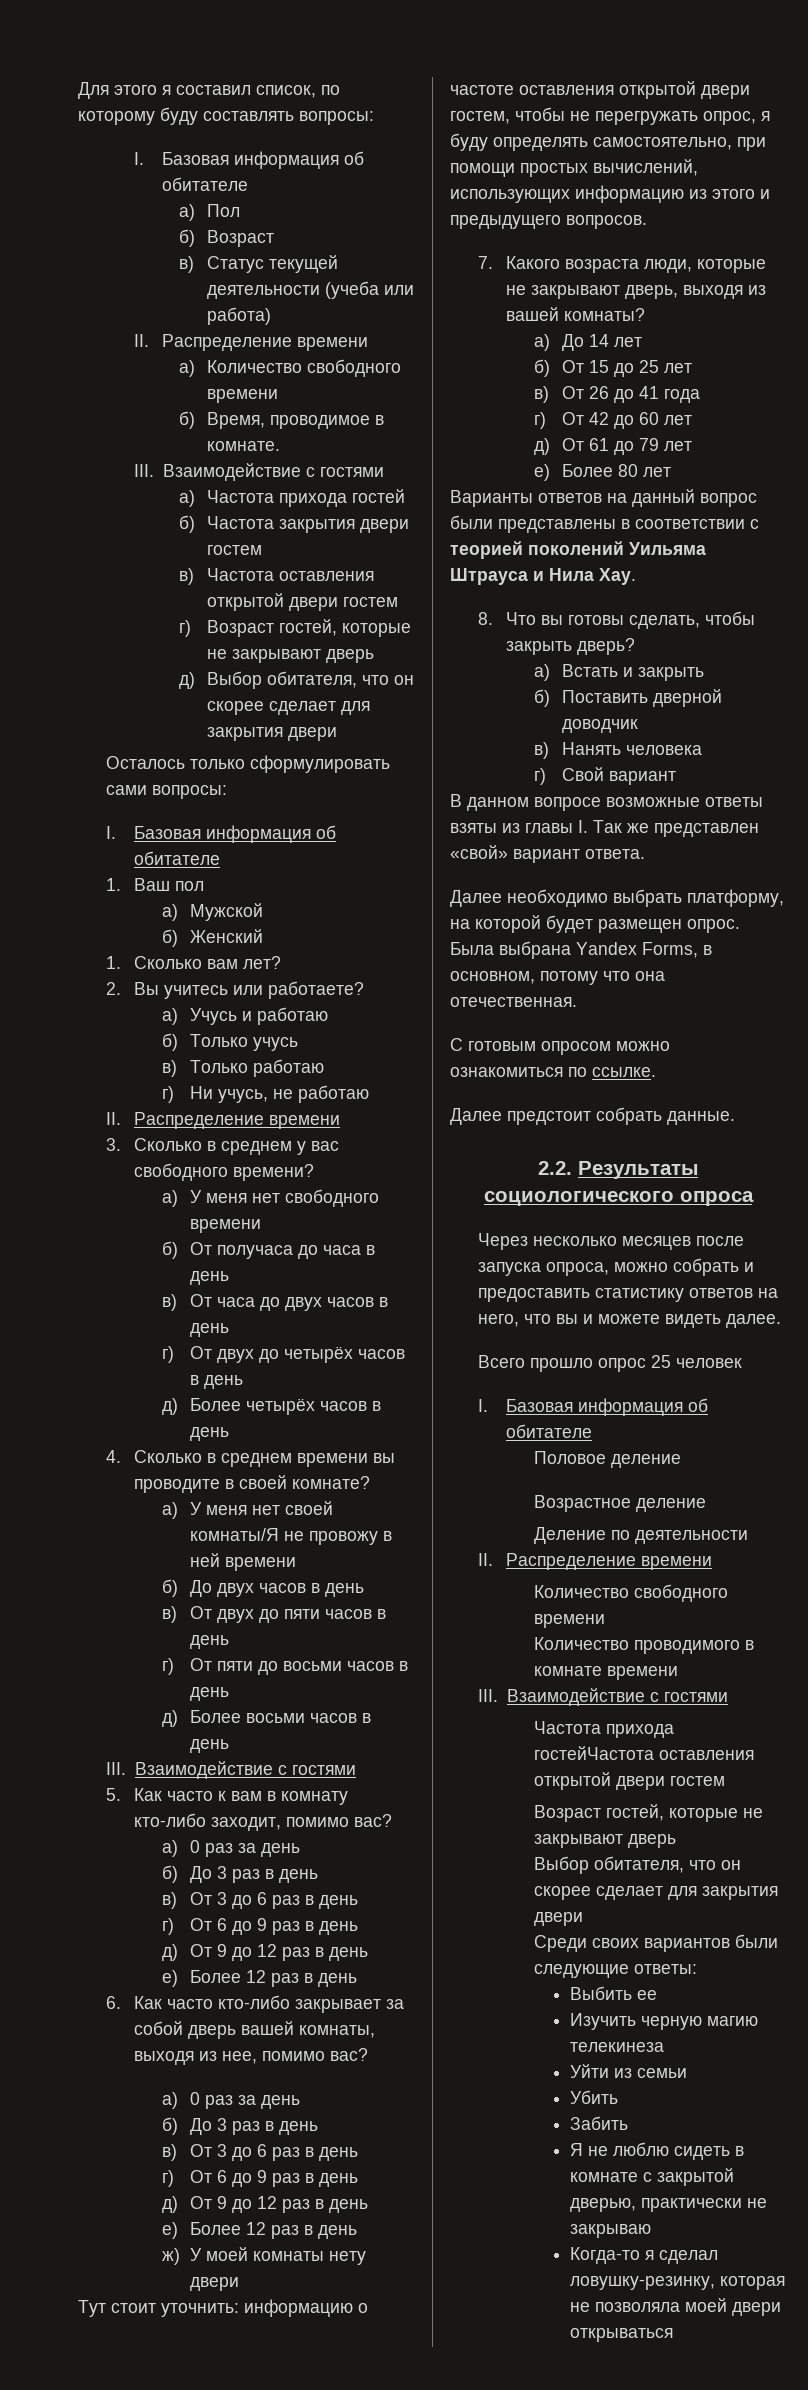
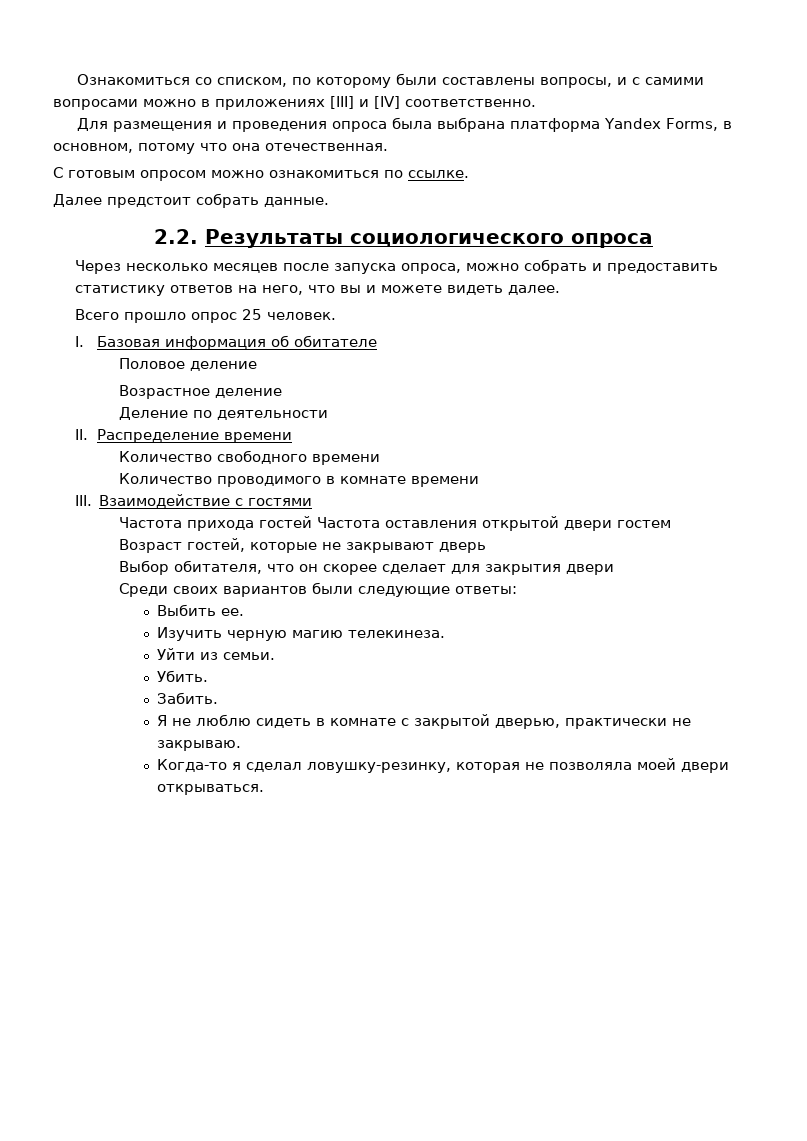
[78,82,340,99] [78,107,374,125] [134,151,365,169] [162,177,249,191] [178,204,240,221] [178,229,274,247] [178,255,338,273] [206,281,414,299] [206,307,271,325] [134,334,369,351] [178,359,401,377] [206,389,278,403] [178,411,384,429] [206,441,280,451] [134,463,384,481] [178,489,405,507] [178,515,409,533] [206,545,262,555] [178,568,374,585] [206,593,398,611] [178,619,411,637] [206,649,374,663] [178,671,414,689] [206,701,370,715] [206,727,337,741] [106,755,391,773] [106,785,228,799] [106,825,337,843] [134,851,221,865] [106,878,205,891] [162,903,264,921] [162,929,264,947] [106,956,282,969] [106,981,365,999] [162,1007,329,1025] [162,1033,299,1051] [162,1059,325,1077] [162,1085,370,1103] [106,1112,341,1129] [106,1138,340,1155] [134,1163,315,1181] [162,1189,380,1207] [190,1219,262,1233] [162,1241,376,1259] [190,1271,230,1285] [162,1294,389,1311] [190,1323,230,1337] [162,1346,406,1363] [190,1375,244,1389] [162,1398,382,1415] [190,1427,230,1441] [106,1450,396,1467] [134,1475,371,1493] [162,1501,334,1519] [190,1528,393,1545] [190,1553,297,1571] [162,1579,365,1597] [162,1606,387,1623] [190,1635,230,1649] [162,1658,409,1675] [190,1687,230,1701] [162,1710,372,1727] [190,1739,230,1753] [106,1761,356,1779] [106,1788,349,1805] [134,1813,393,1831] [162,1840,301,1857] [162,1865,319,1883] [162,1892,359,1909] [162,1918,359,1935] [162,1944,369,1961] [162,1970,358,1987] [106,1995,405,2013] [134,2021,376,2039] [134,2048,369,2065] [162,2092,301,2109] [162,2117,319,2135] [162,2144,359,2161] [162,2170,359,2187] [162,2196,369,2213] [162,2222,358,2239] [162,2247,367,2265] [190,2277,240,2291] [78,2299,368,2317] [450,81,750,99] [450,107,770,125] [450,133,766,151] [450,159,698,177] [450,185,770,203] [450,215,647,229] [478,256,767,273] [506,285,767,299] [506,307,646,321] [534,334,643,351] [534,359,693,377] [534,386,701,403] [534,412,693,429] [534,438,693,455] [534,464,672,481] [450,489,757,507] [450,515,759,533] [450,541,706,559] [450,568,636,585] [478,611,756,629] [506,638,636,655] [534,664,705,681] [534,689,723,707] [562,719,639,733] [534,742,703,759] [534,767,677,785] [450,794,763,811] [450,820,759,837] [450,845,645,863] [450,889,784,907] [450,915,740,933] [450,941,571,959] Для этого я составил список, по которому буду составлять вопросы: // I. Базовая информация об обитателе // а) Пол // б) Возраст // в) Статус текущей деятельности (учеба или работа) // II. Распределение времени // а) Количество свободного времени // б) Время, проводимое в комнате. // III. Взаимодействие с гостями // а) Частота прихода гостей // б) Частота закрытия двери гостем // в) Частота оставления открытой двери гостем // г) Возраст гостей, которые не закрывают дверь // д) Выбор обитателя, что он скорее сделает для закрытия двери // Осталось только сформулировать сами вопросы: // I. Базовая информация об обитателе // 1. Ваш пол // а) Мужской // б) Женский // 1. Сколько вам лет? // 2. Вы учитесь или работаете? // а) Учусь и работаю // б) Только учусь // в) Только работаю // г) Ни учусь, не работаю // II. Распределение времени // 3. Сколько в среднем у вас свободного времени? // а) У меня нет свободного времени // б) От получаса до часа в день // в) От часа до двух часов в день // г) От двух до четырёх часов в день // д) Более четырёх часов в день // 4. Сколько в среднем времени вы проводите в своей комнате? // а) У меня нет своей комнаты/Я не провожу в ней времени // б) До двух часов в день // в) От двух до пяти часов в день // г) От пяти до восьми часов в день // д) Более восьми часов в день // III. Взаимодействие с гостями // 5. Как часто к вам в комнату кто-либо заходит, помимо вас? // а) 0 раз за день // б) До 3 раз в день // в) От 3 до 6 раз в день // г) От 6 до 9 раз в день // д) От 9 до 12 раз в день // е) Более 12 раз в день // 6. Как часто кто-либо закрывает за собой дверь вашей комнаты, выходя из нее, помимо вас? // а) 0 раз за день // б) До 3 раз в день // в) От 3 до 6 раз в день // г) От 6 до 9 раз в день // д) От 9 до 12 раз в день // е) Более 12 раз в день // ж) У моей комнаты нету двери // Тут стоит уточнить: информацию о частоте оставления открытой двери гостем, чтобы не перегружать опрос, я буду определять самостоятельно, при помощи простых вычислений, использующих информацию из этого и предыдущего вопросов. // 7. Какого возраста люди, которые не закрывают дверь, выходя из вашей комнаты? // а) До 14 лет // б) От 15 до 25 лет // в) От 26 до 41 года // г) От 42 до 60 лет // д) От 61 до 79 лет // е) Более 80 лет // Варианты ответов на данный вопрос были представлены в соответствии с теорией поколений Уильяма Штрауса и Нила Хау. // 8. Что вы готовы сделать, чтобы закрыть дверь? // а) Встать и закрыть // б) Поставить дверной доводчик // в) Нанять человека // г) Свой вариант // В данном вопросе возможные ответы взяты из главы I. Так же представлен «свой» вариант ответа. // Далее необходимо выбрать платформу, на которой будет размещен опрос. Была выбрана -> [76,73,704,88] [53,96,536,110] [76,117,600,132] Ознакомиться со списком, по которому были составлены вопросы, и с самими вопросами можно в приложениях [III] и [IV] соответственно. // Для размещения и проведения опроса была выбрана платформа
[676,1358,743,1368] человек -> [267,312,337,320] человек.
[534,1746,655,1760] гостейЧастота -> [259,516,381,528] гостей Частота
[637,1990,658,2000] ее -> [221,608,245,616] ее.
[570,2042,665,2052] телекинеза -> [348,630,446,638] телекинеза.
[637,2068,688,2078] [570,2090,619,2104] [570,2116,629,2130] семьи // Убить // Забить -> [223,652,276,660] [157,670,209,682] [157,692,219,704] семьи. // Убить. // Забить.
[570,2224,652,2238] закрываю -> [157,740,242,751] закрываю.
[570,2328,674,2342] открываться -> [157,784,265,795] открываться.

